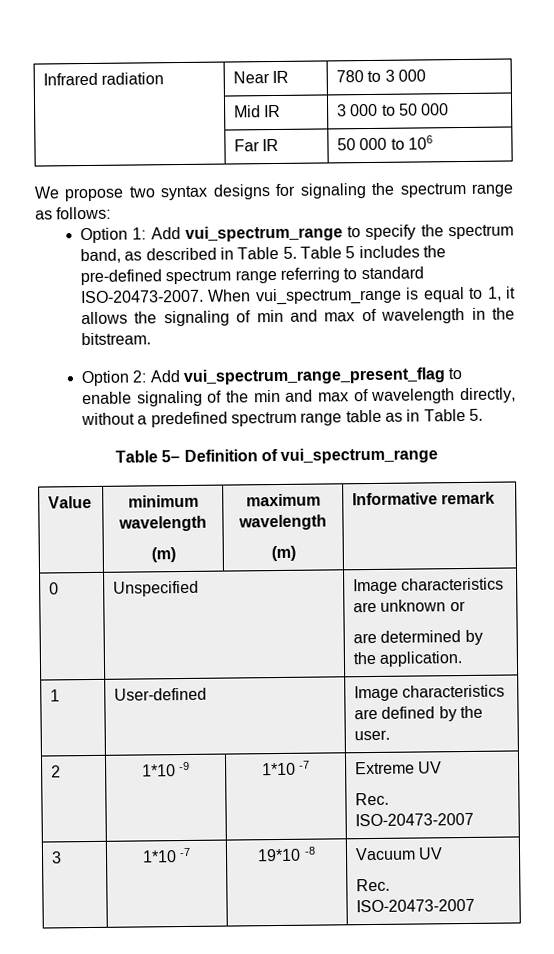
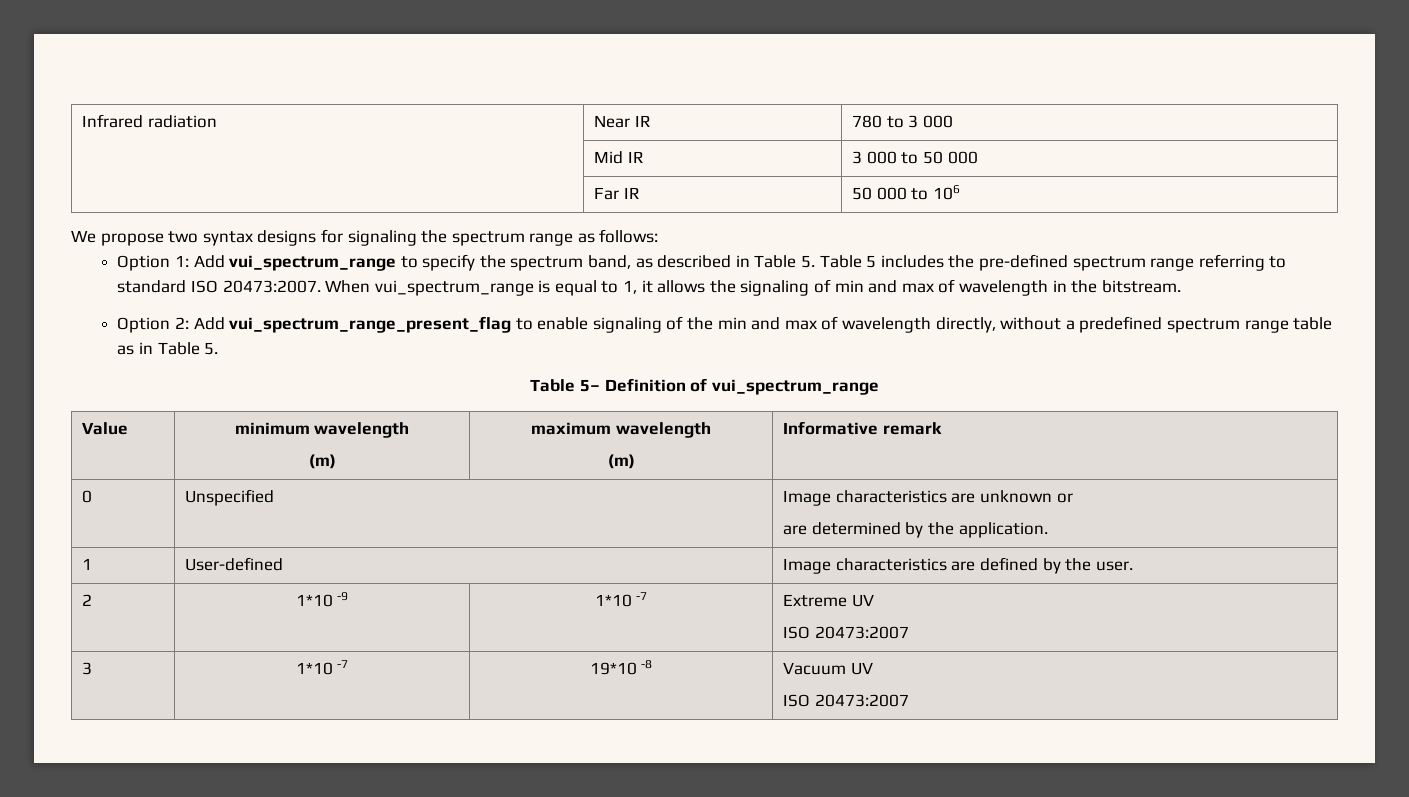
[81,289,205,304] ISO-20473-2007. -> [190,280,321,293] ISO 20473:2007.
[355,792,390,806] [355,812,475,827] Rec. ISO-20473-2007 -> [783,626,909,639] ISO 20473:2007
[356,878,391,892] [356,898,476,913] Rec. ISO-20473-2007 -> [783,694,909,707] ISO 20473:2007

